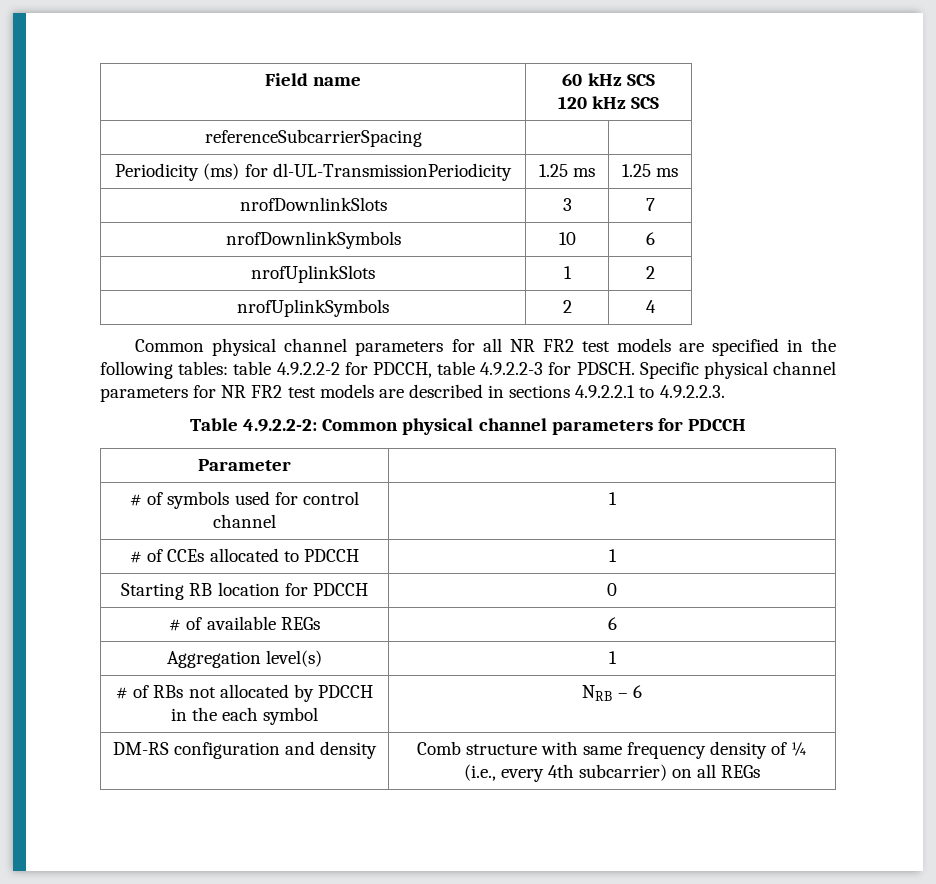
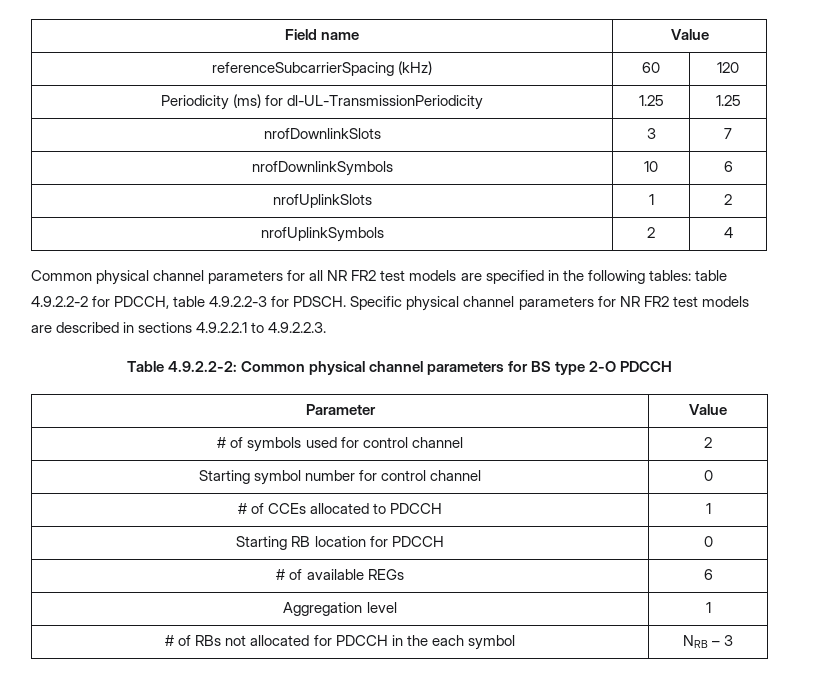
[562,73,655,86] [557,96,660,109] [204,129,422,147] 60 kHz SCS // 120 kHz SCS // referenceSubcarrierSpacing | | -> [670,29,709,40] [211,61,433,76] [642,62,660,73] [717,62,739,73] Value // referenceSubcarrierSpacing (kHz) | 60 | 120
[573,168,596,177] [621,164,679,177] ms | 1.25 ms -> [715,95,741,106] | 1.25
(683, 424) none -> [531,361,617,375] BS type 2-O
(291, 465) none -> [689,404,727,415] Value
[608,492,617,505] 1 -> [704,437,712,448] [198,470,482,485] [703,470,713,481] 2 // Starting symbol number for control channel | 0
[266,650,323,667] level(s) -> [366,602,397,613] level
[293,684,314,702] by -> [313,635,332,646] for
[632,685,642,698] [112,741,378,759] [416,741,808,759] [463,764,761,782] 6 // DM-RS configuration and density | Comb structure with same frequency density of ¼ (i.e., every 4th subcarrier) on all REGs -> [724,635,734,646] 3

